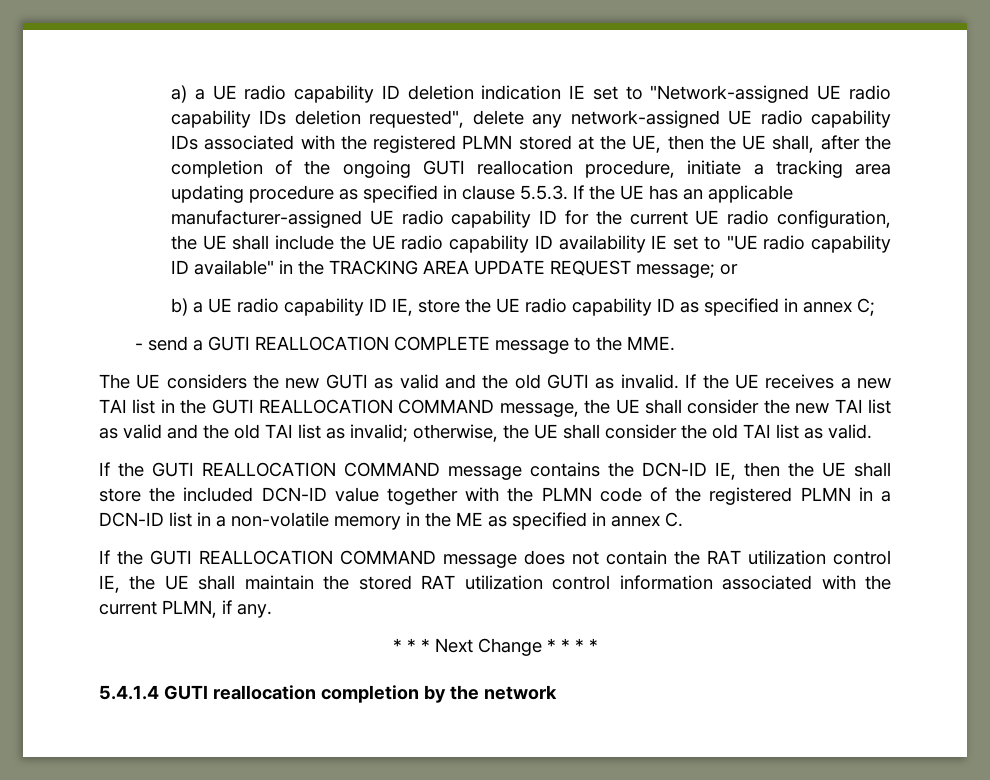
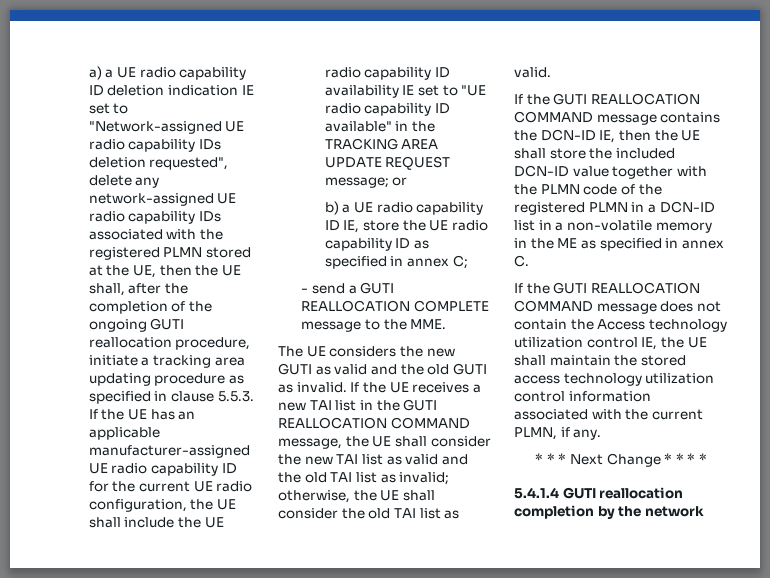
[707,550,741,564] RAT -> [597,319,727,332] Access technology
[421,575,456,589] RAT -> [514,373,642,386] access technology

